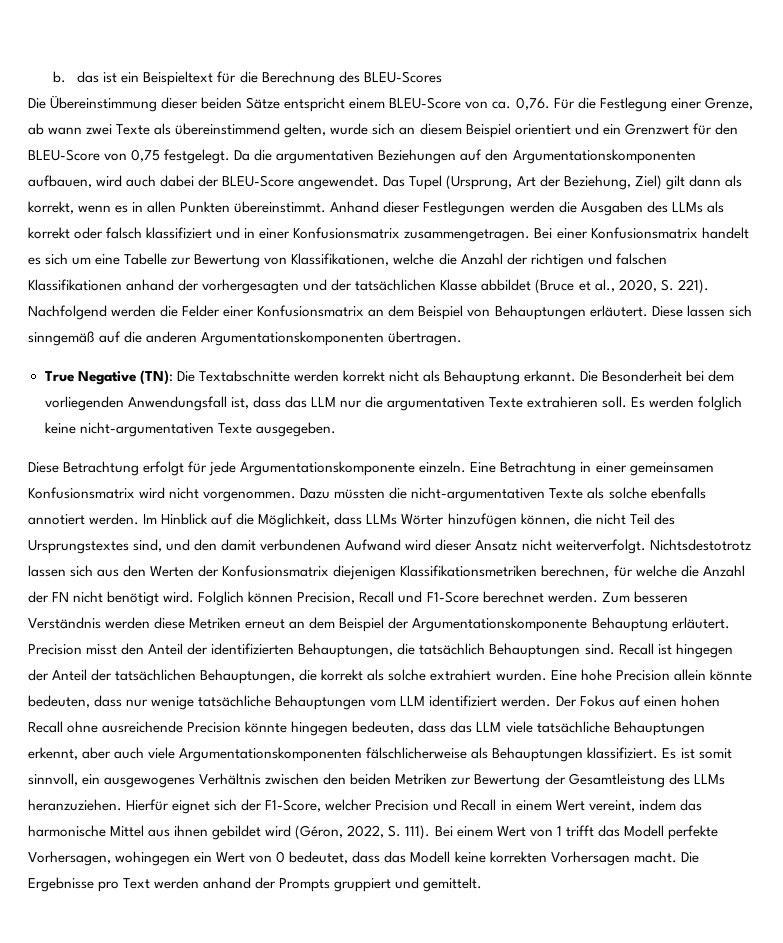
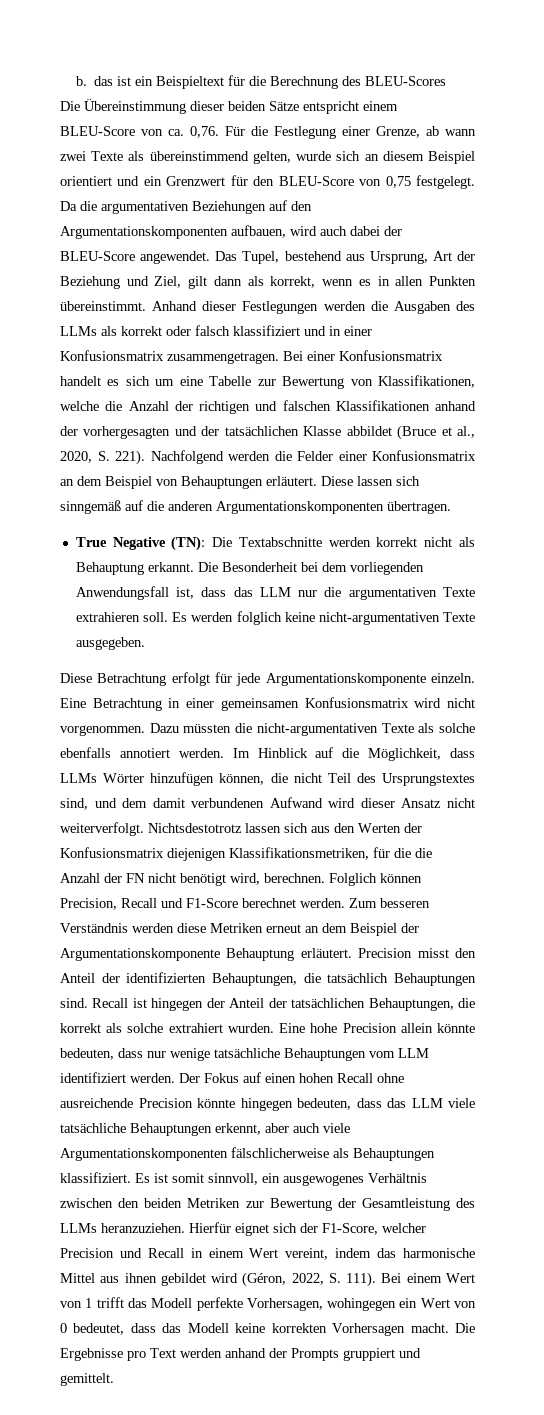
[409,175,662,190] Tupel (Ursprung, Art der Beziehung, Ziel) -> [242,251,475,264] [60,276,182,289] Tupel, bestehend aus Ursprung, Art der Beziehung und Ziel,
[194,539,218,551] den -> [122,798,148,808] dem
[400,565,677,578] Klassifikationsmetriken berechnen, für welche -> [229,847,411,860] Klassifikationsmetriken, für die
[163,591,195,603] wird. -> [230,873,325,885] wird, berechnen.

